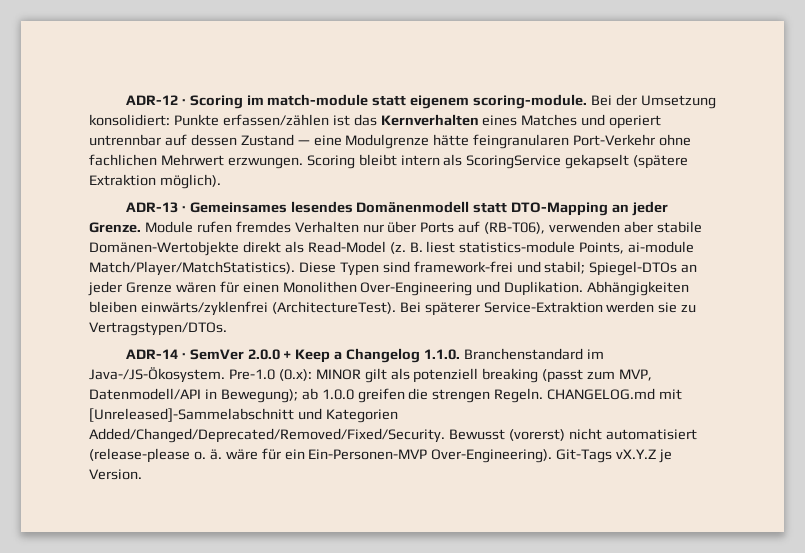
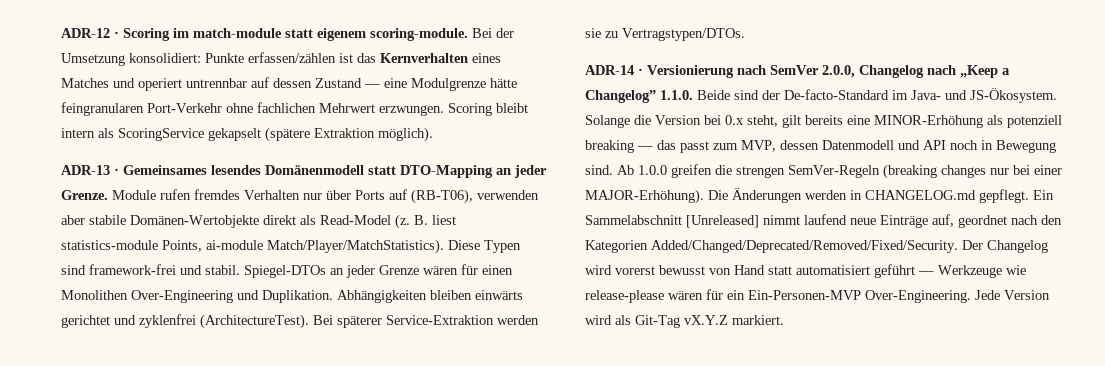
[544,261,586,274] stabil; -> [205,265,240,275] stabil.
[140,301,268,316] einwärts/zyklenfrei -> [475,290,523,300] [61,314,196,328] einwärts gerichtet und zyklenfrei
[189,348,604,363] [89,367,653,383] [89,388,683,403] [89,408,398,423] [89,428,697,443] [89,448,673,463] [89,469,142,480] SemVer 2.0.0 + Keep a Changelog 1.1.0. Branchenstandard im Java-/JS-Ökosystem. Pre-1.0 (0.x): MINOR gilt als potenziell breaking (passt zum MVP, Datenmodell/API in Bewegung); ab 1.0.0 greifen die strengen Regeln. CHANGELOG.md mit [Unreleased]-Sammelabschnitt und Kategorien Added/Changed/Deprecated/Removed/Fixed/Security. Bewusst (vorerst) nicht automatisiert (release-please o. ä. wäre für ein Ein-Personen-MVP Over-Engineering). Git-Tags vX.Y.Z je Version. -> [647,65,1010,78] [585,88,1057,103] [585,115,1062,128] [585,140,1056,153] [585,164,1062,179] [585,188,1054,204] [585,214,1062,228] [585,240,1048,253] [585,264,1026,278] [585,289,1050,303] [585,315,784,328] Versionierung nach SemVer 2.0.0, Changelog nach „Keep a Changelog” 1.1.0. Beide sind der De-facto-Standard im Java- und JS-Ökosystem. Solange die Version bei 0.x steht, gilt bereits eine MINOR-Erhöhung als potenziell breaking — das passt zum MVP, dessen Datenmodell und API noch in Bewegung sind. Ab 1.0.0 greifen die strengen SemVer-Regeln (breaking changes nur bei einer MAJOR-Erhöhung). Die Änderungen werden in CHANGELOG.md gepflegt. Ein Sammelabschnitt [Unreleased] nimmt laufend neue Einträge auf, geordnet nach den Kategorien Added/Changed/Deprecated/Removed/Fixed/Security. Der Changelog wird vorerst bewusst von Hand statt automatisiert geführt — Werkzeuge wie release-please wären für ein Ein-Personen-MVP Over-Engineering. Jede Version wird als Git-Tag vX.Y.Z markiert.

